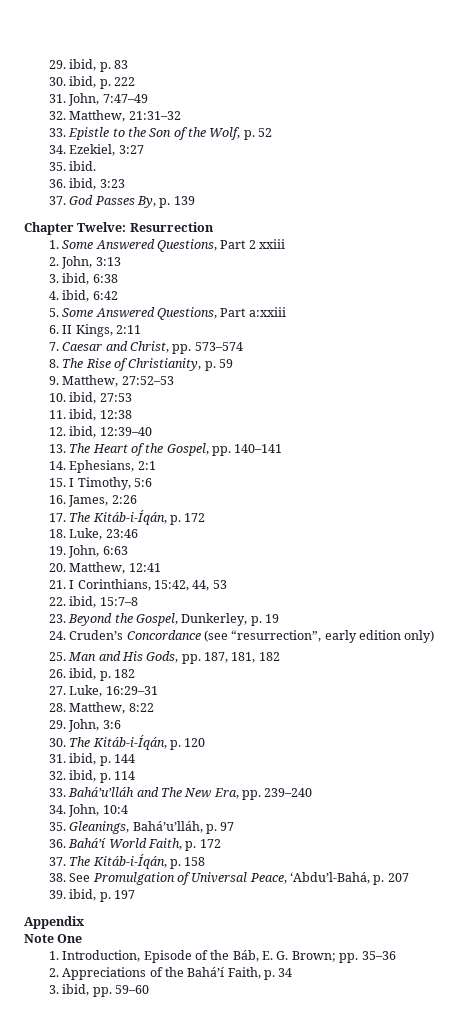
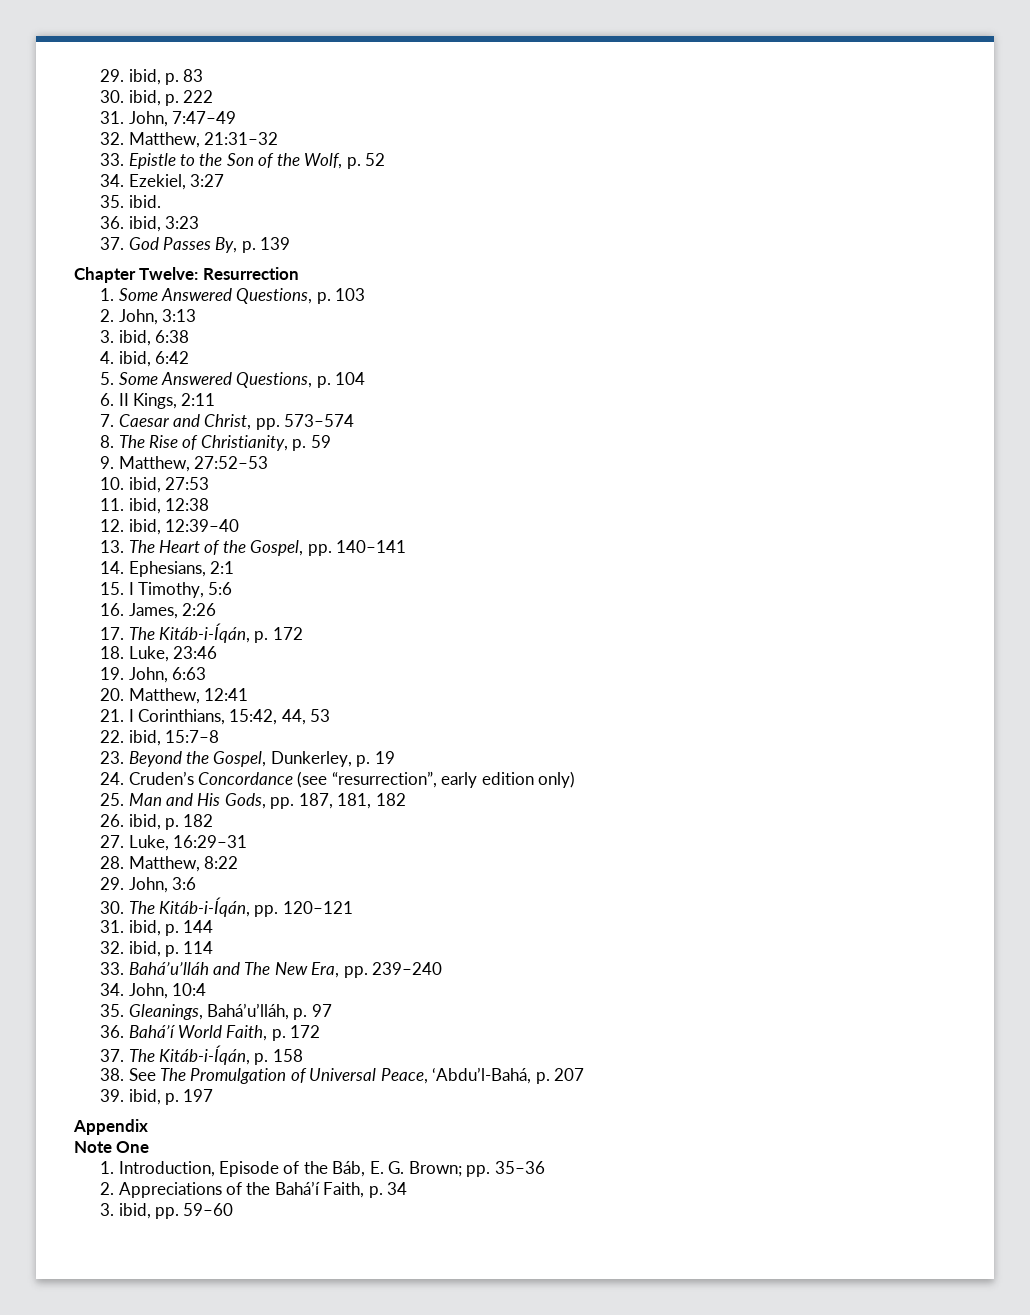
[220,239,286,249] Part 2 xxiii -> [316,288,366,304] p. 103
[220,307,286,317] Part a:xxiii -> [316,372,366,388] p. 104
[169,738,206,750] p. 120 -> [254,901,353,917] pp. 120–121
(91, 877) none -> [159,1068,186,1081] The

